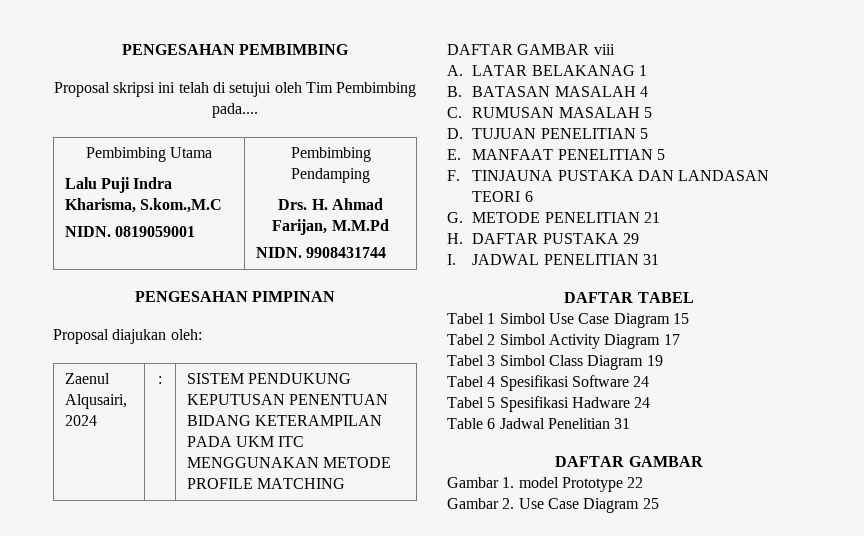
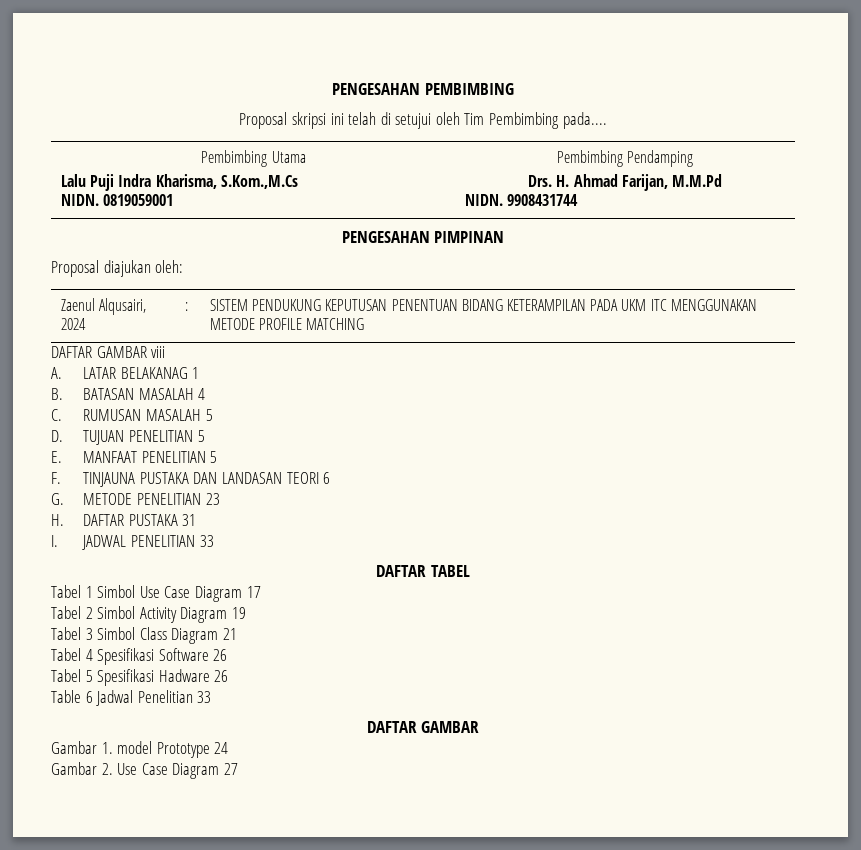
[139,198,222,213] S.kom.,M.C -> [220,175,298,189] S.Kom.,M.Cs
[643,212,660,223] 21 -> [205,493,220,505] 23
[622,233,639,244] 29 -> [182,514,197,526] 31
[642,254,659,265] 31 -> [199,535,214,547] 33
[672,313,689,324] 15 -> [246,586,261,598] 17
[663,334,680,345] 17 -> [231,607,246,619] 19
[646,355,663,366] 19 -> [222,628,237,640] 21
[633,376,650,387] 24 -> [213,649,228,661] 26
[634,397,651,408] 24 -> [214,670,229,682] 26
[614,418,631,429] 31 -> [197,691,212,703] 33
[627,477,644,488] 22 -> [214,742,229,754] 24
[642,498,659,509] 25 -> [223,763,238,775] 27

